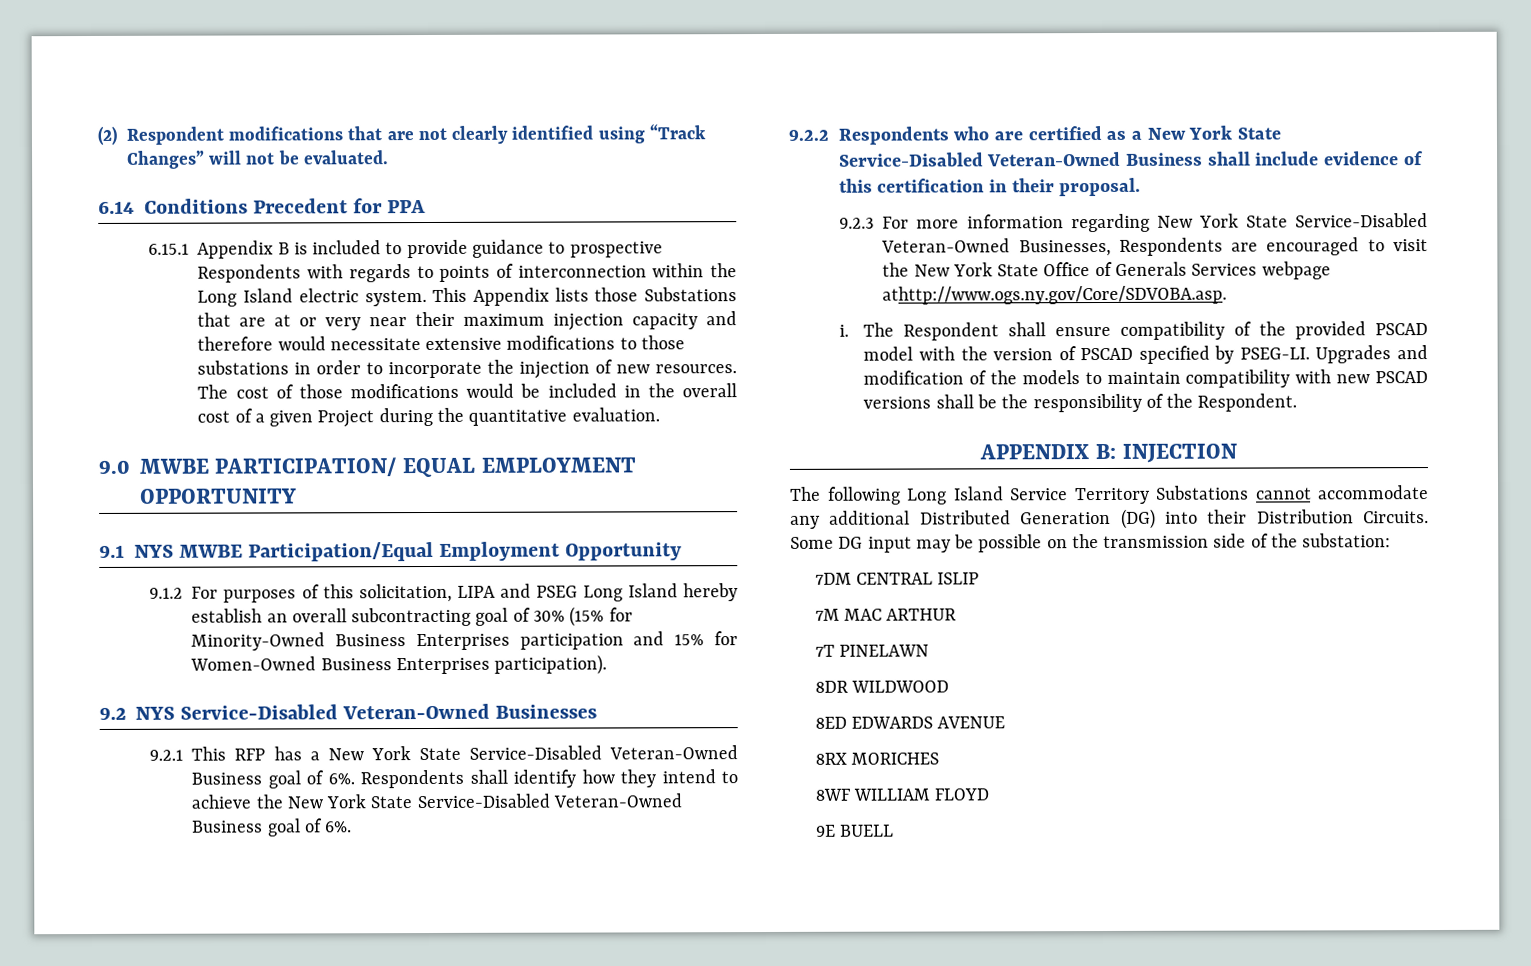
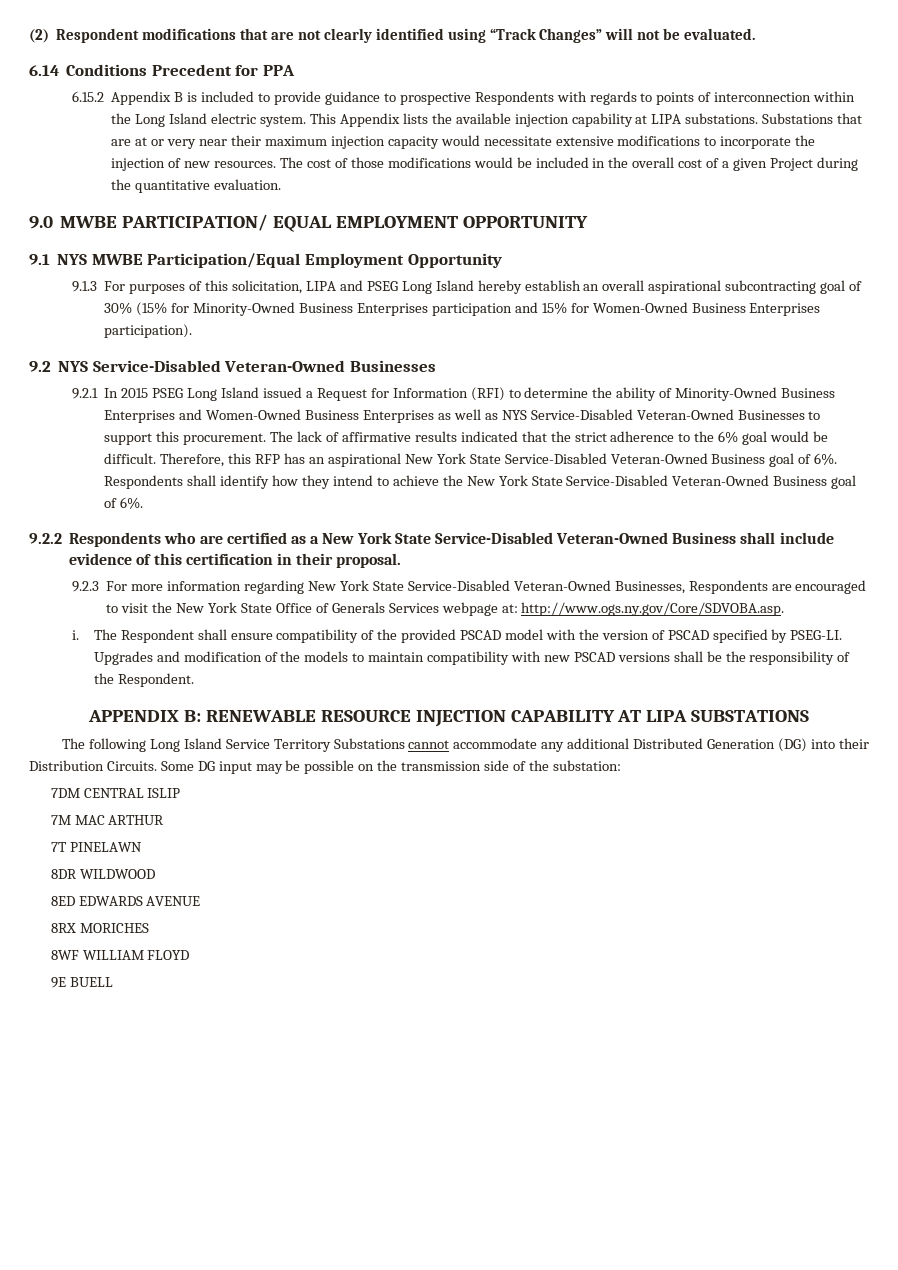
[147,243,189,255] 6.15.1 -> [72,91,105,102] 6.15.2
[594,287,639,302] those -> [431,113,759,127] the available injection capability at LIPA substations.
[706,311,737,326] [197,336,274,351] and therefore -> (439, 142) none
[640,335,685,350] [197,360,384,375] those substations in order to -> (717, 141) none
[148,587,183,599] 9.1.2 -> [72,281,98,292] 9.1.3
(347, 615) none -> [648,280,722,294] aspirational
[191,746,320,761] This RFP has a -> [104,387,835,401] [104,409,821,423] [104,431,828,445] [104,453,401,467] In 2015 PSEG Long Island issued a Request for Information (RFI) to determine the ability of Minority-Owned Business Enterprises and Women-Owned Business Enterprises as well as NYS Service-Disabled Veteran-Owned Businesses to support this procurement. The lack of affirmative results indicated that the strict adherence to the 6% goal would be difficult. Therefore, this RFP has an aspirational
[882,285,1228,305] athttp://www.ogs.ny.gov/Core/SDVOBA.asp. -> [501,602,785,616] at: http://www.ogs.ny.gov/Core/SDVOBA.asp.
(1116, 451) none -> [205,710,411,722] RENEWABLE RESOURCE
(1237, 453) none -> [510,710,810,722] CAPABILITY AT LIPA SUBSTATIONS

